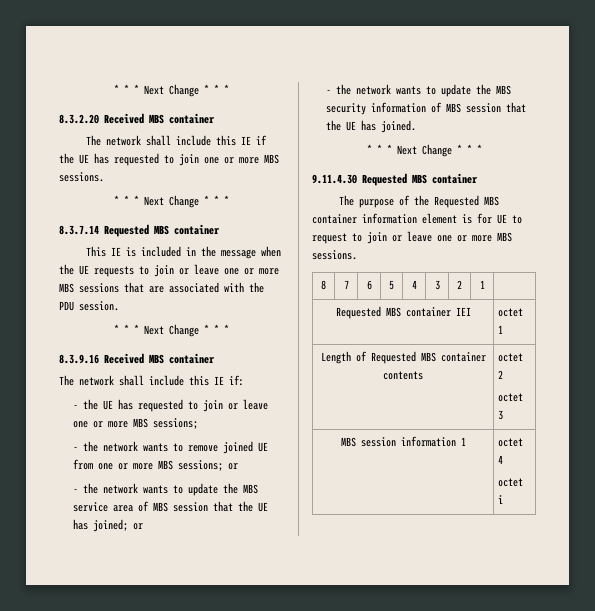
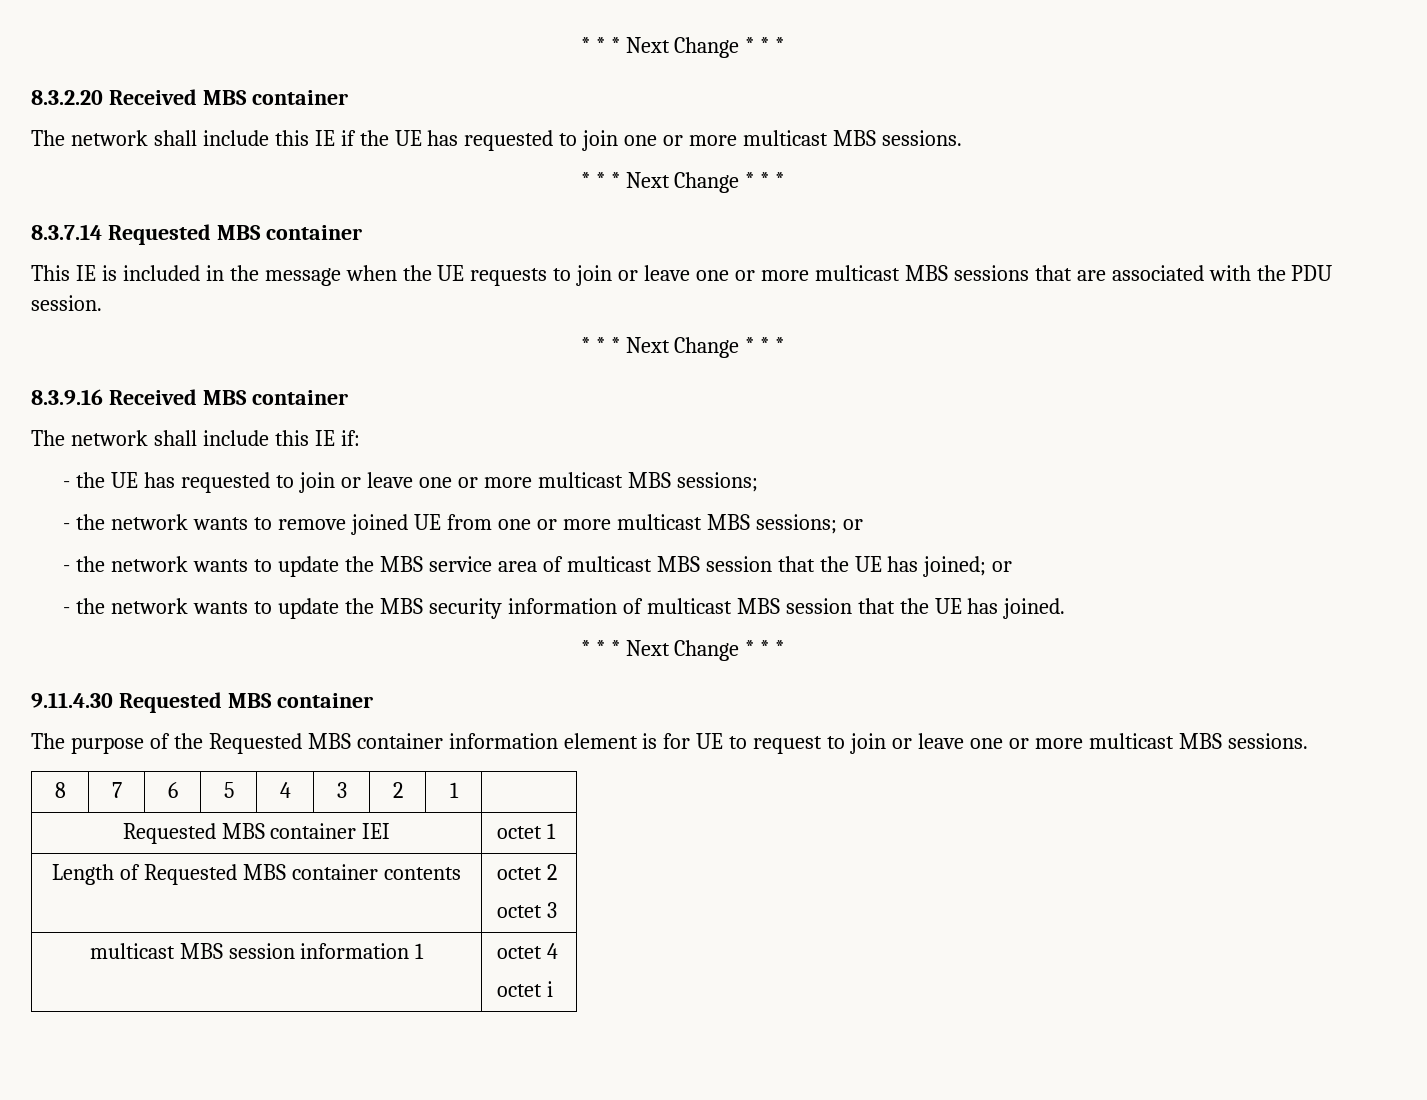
(259, 160) none -> [743,130,829,146] multicast
(279, 271) none -> [814,265,900,281] multicast
(129, 424) none -> [537,472,623,488] multicast
(154, 466) none -> [616,514,702,530] multicast
(150, 506) none -> [566,556,652,572] multicast
(443, 107) none -> [646,598,732,614] multicast
(492, 238) none -> [1088,733,1174,749] multicast
(504, 415) none -> [89,943,175,959] multicast

